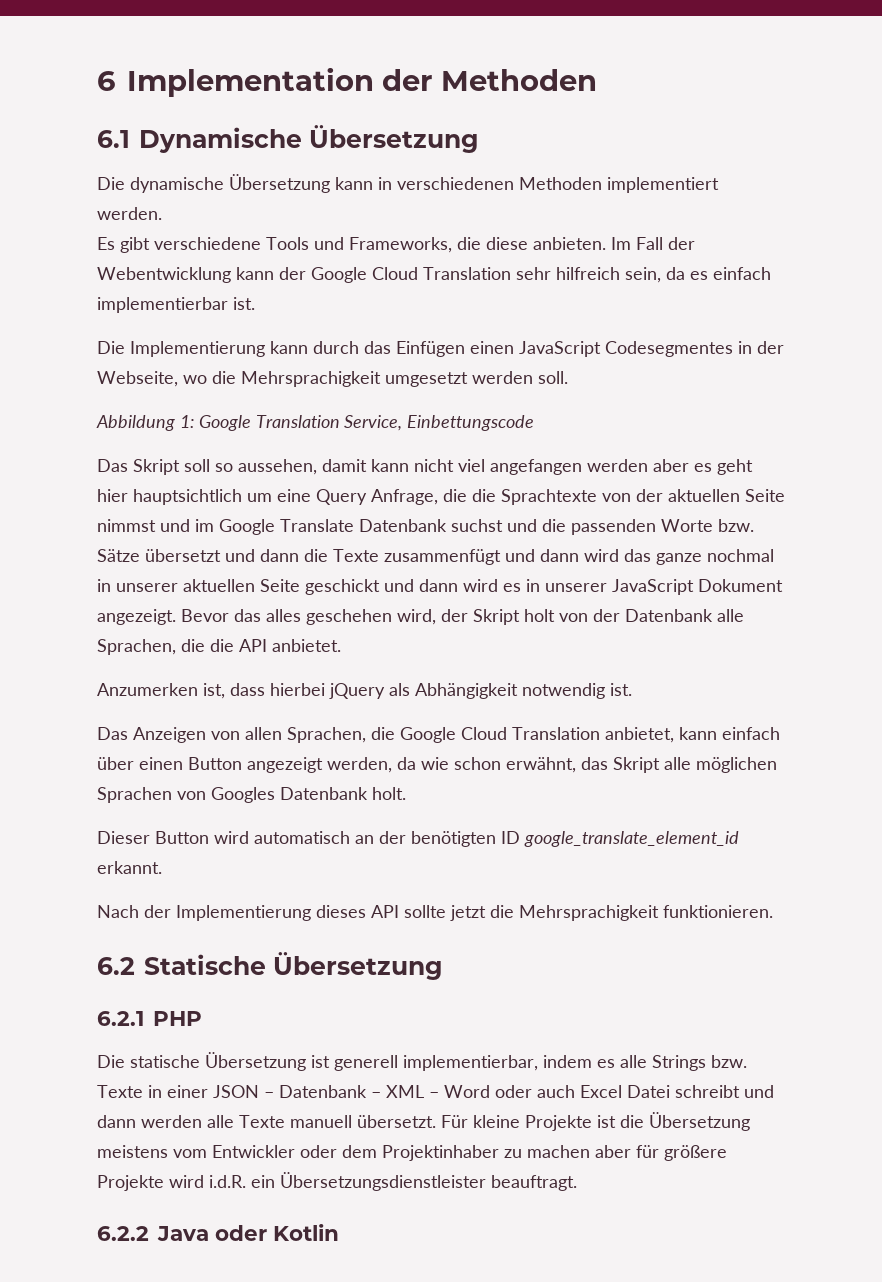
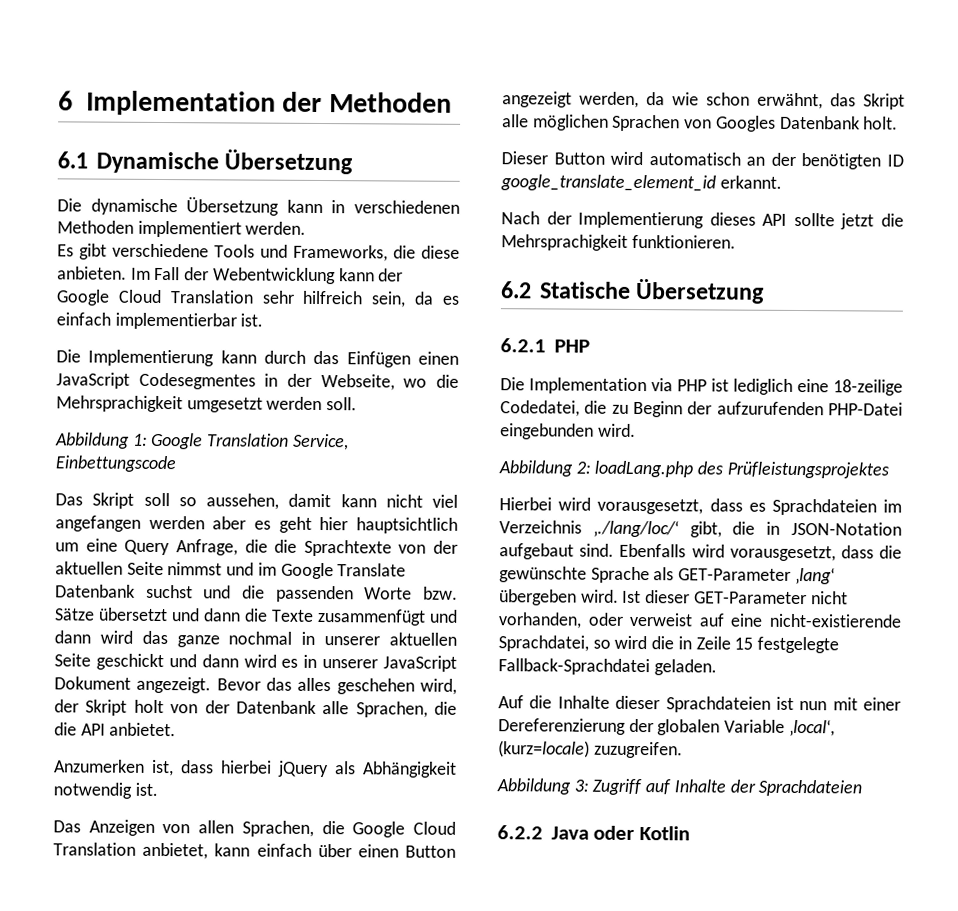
[130,1052,747,1071] [97,1085,774,1098] [97,1112,750,1131] [97,1145,727,1161] [97,1172,577,1191] statische Übersetzung ist generell implementierbar, indem es alle Strings bzw. Texte in einer JSON – Datenbank – XML – Word oder auch Excel Datei schreibt und dann werden alle Texte manuell übersetzt. Für kleine Projekte ist die Übersetzung meistens vom Entwickler oder dem Projektinhaber zu machen aber für größere Projekte wird i.d.R. ein Übersetzungsdienstleister beauftragt. -> [529,377,903,396] [500,400,903,418] [500,423,636,440] [498,460,889,479] [499,497,902,516] [499,520,902,538] [499,543,902,562] [499,566,835,585] [499,589,848,606] [498,612,902,629] [498,635,840,654] [498,658,717,676] [498,695,901,713] [498,718,835,737] [498,740,683,759] [496,778,863,797] Implementation via PHP ist lediglich eine 18-zeilige Codedatei, die zu Beginn der aufzurufenden PHP-Datei eingebunden wird. // Abbildung 2: loadLang.php des Prüfleistungsprojektes // Hierbei wird vorausgesetzt, dass es Sprachdateien im Verzeichnis ‚./lang/loc/‘ gibt, die in JSON-Notation aufgebaut sind. Ebenfalls wird vorausgesetzt, dass die gewünschte Sprache als GET-Parameter ‚lang‘ übergeben wird. Ist dieser GET-Parameter nicht vorhanden, oder verweist auf eine nicht-existierende Sprachdatei, so wird die in Zeile 15 festgelegte Fallback-Sprachdatei geladen. // Auf die Inhalte dieser Sprachdateien ist nun mit einer Dereferenzierung der globalen Variable ‚local‘, (kurz=locale) zuzugreifen. // Abbildung 3: Zugriff auf Inhalte der Sprachdateien

